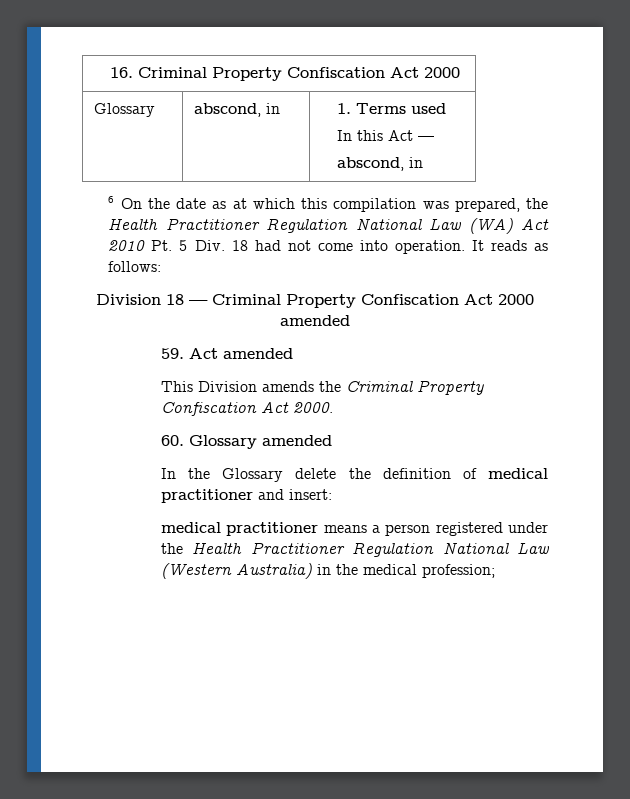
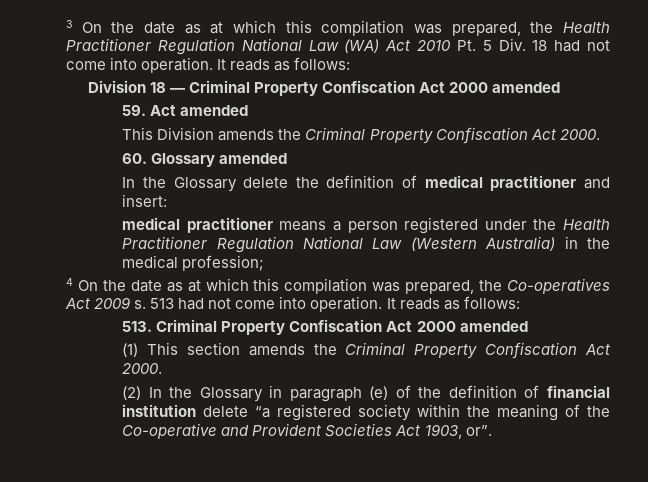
[109,67,460,81] [93,103,155,117] [193,103,280,117] [336,103,446,114] [336,130,434,141] [336,157,423,171] [108,196,115,203] 16. Criminal Property Confiscation Act 2000 // Glossary | abscond, in | 1. Terms used // In this Act — // abscond, in // 6 -> [66,20,73,28] 3
(496, 571) none -> [66,278,610,294] [65,296,520,312] [122,319,528,335] [122,342,612,359] [122,363,163,374] [122,385,610,402] [122,404,610,421] [122,423,492,439] // 4 On the date as at which this compilation was prepared, the Co-operatives Act 2009 s. 513 had not come into operation. It reads as follows: // 513. Criminal Property Confiscation Act 2000 amended // (1) This section amends the Criminal Property Confiscation Act 2000. // (2) In the Glossary in paragraph (e) of the definition of financial institution delete “a registered society within the meaning of the Co-operative and Provident Societies Act 1903, or”.

